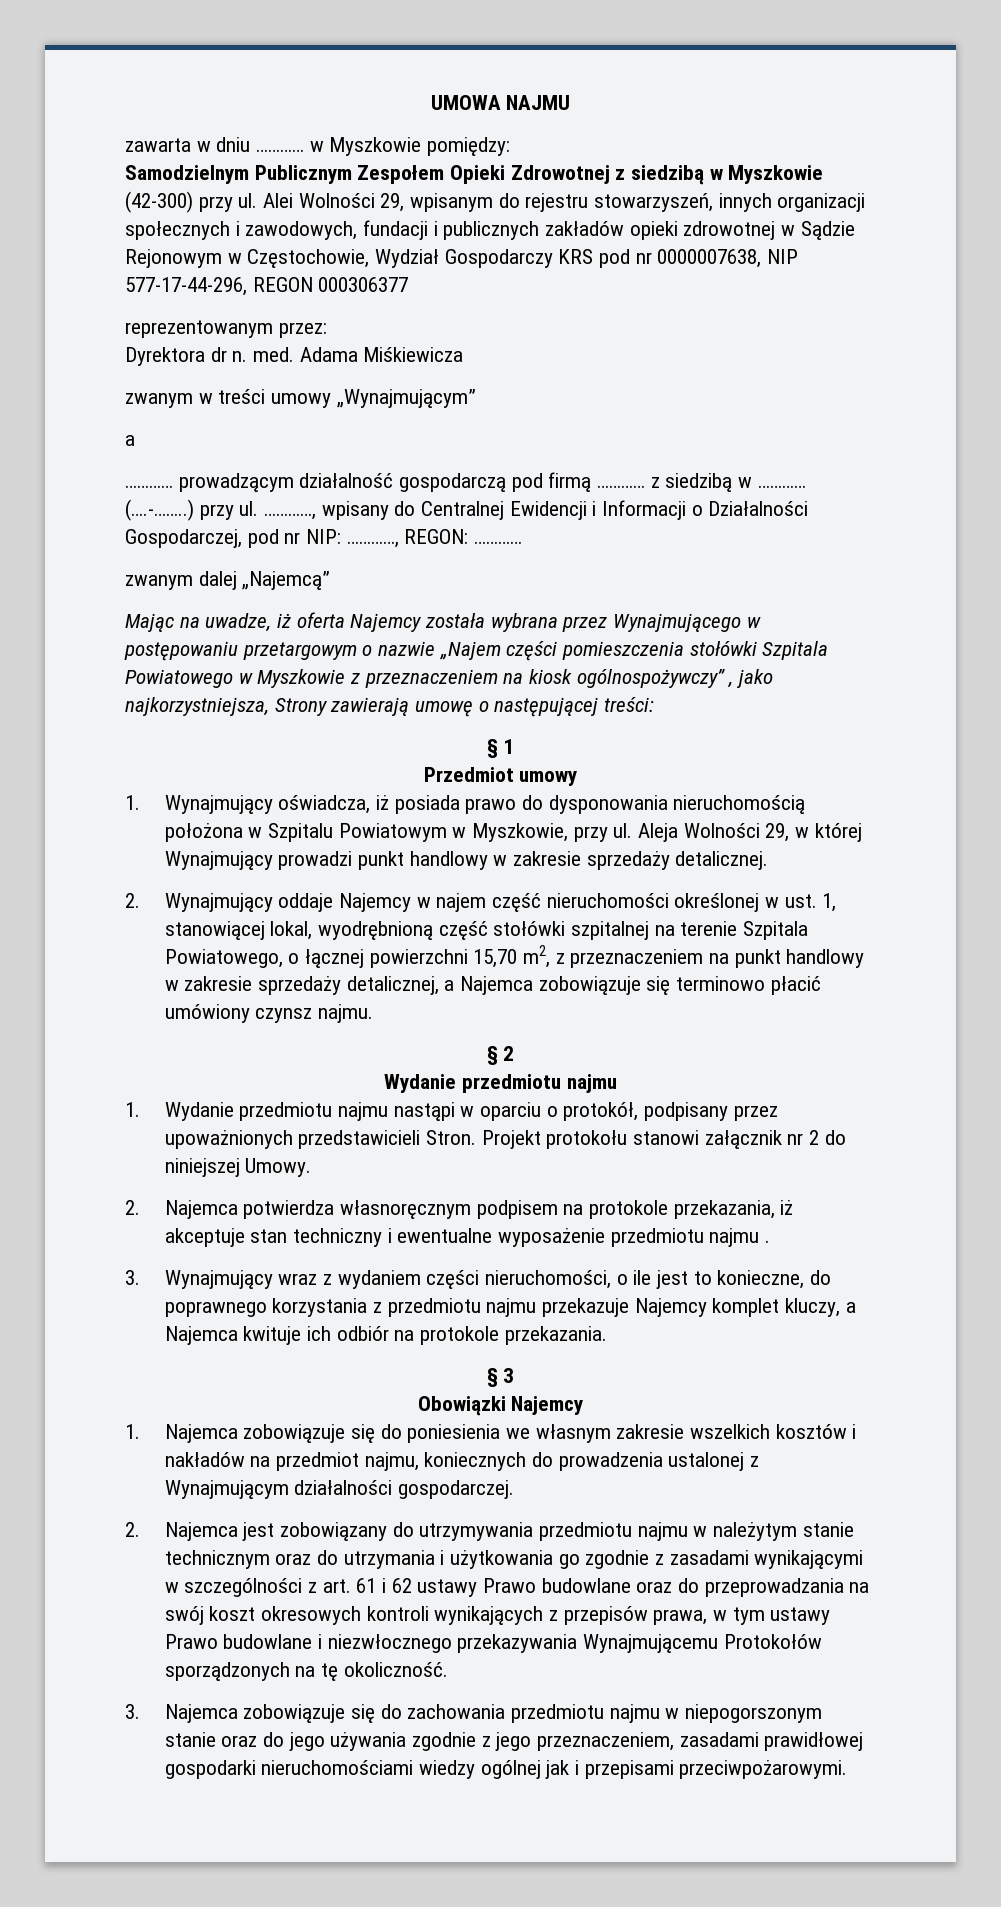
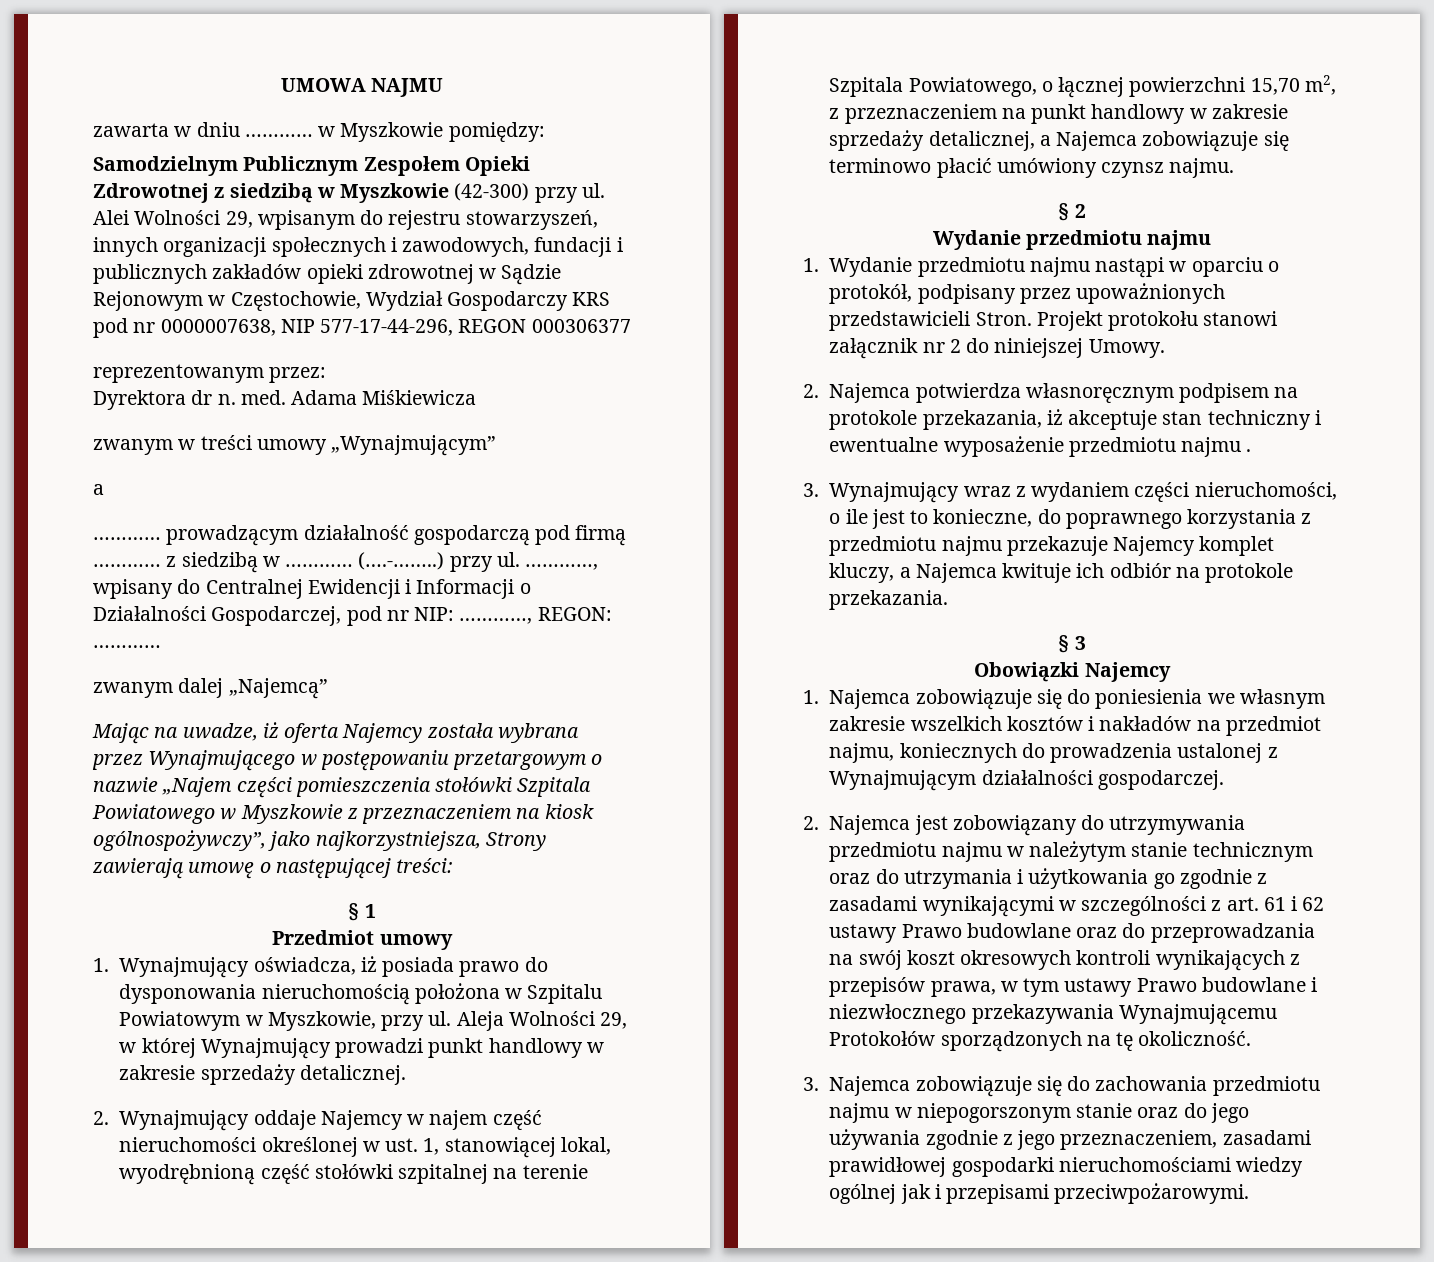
[576,669,734,688] ogólnospożywczy” , -> [93,830,266,851] ogólnospożywczy”,

